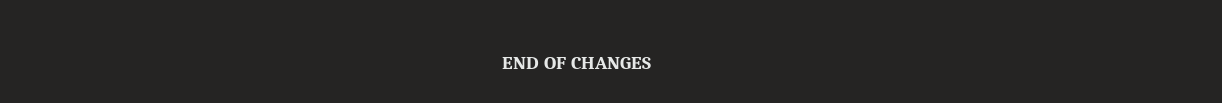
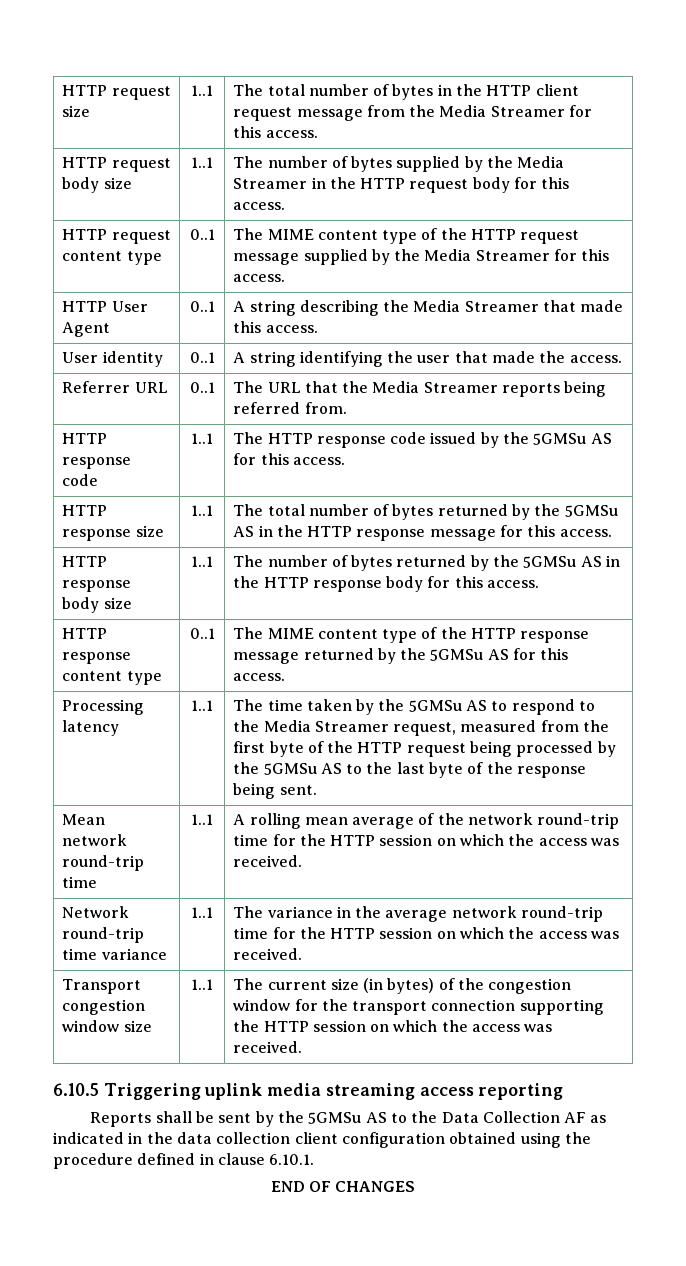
(501, 63) none -> [62,85,171,100] [62,105,91,117] [191,85,213,96] [233,84,579,100] [233,105,593,121] [233,126,318,138] [62,157,171,172] [62,177,132,193] [191,157,213,168] [233,156,565,172] [233,177,570,193] [233,202,286,210] [62,229,171,244] [62,251,162,265] [189,229,215,240] [233,228,580,244] [233,249,610,265] [233,274,286,282] [62,301,148,312] [62,322,111,337] [189,301,215,312] [233,300,624,316] [233,321,318,333] [62,351,163,367] [189,352,215,363] [233,351,622,367] [62,381,168,393] [189,382,215,393] [233,381,607,397] [233,402,347,414] [62,433,108,444] [62,457,132,469] [62,474,99,486] [191,433,213,444] [233,432,612,448] [233,453,345,465] [62,505,108,516] [62,525,164,541] [191,505,213,516] [233,504,618,520] [233,525,612,541] [62,556,108,567] [62,580,132,592] [62,597,132,613] [191,556,213,567] [233,555,621,571] [233,576,540,592] [62,628,108,639] [62,652,132,664] [62,671,162,685] [189,628,215,639] [233,627,590,643] [233,648,569,664] [233,673,286,681] [62,699,145,715] [62,720,120,736] [191,700,213,711] [233,699,596,715] [233,720,610,736] [233,741,616,757] [233,762,587,778] [233,783,317,799] [62,814,106,825] [62,834,128,846] [62,855,145,871] [62,876,98,888] [191,814,213,825] [233,813,620,829] [233,834,620,846] [233,855,303,867] [62,906,130,918] [62,927,145,943] [62,948,167,960] [191,907,213,918] [233,906,604,922] [233,927,620,939] [233,948,303,960] [62,979,142,994] [62,999,146,1015] [62,1020,152,1032] [191,979,213,990] [233,978,572,994] [233,999,604,1015] [233,1020,553,1032] [233,1041,303,1053] [53,1083,564,1100] [90,1111,607,1127] [53,1132,591,1148] [53,1153,315,1169] HTTP request size | 1..1 | The total number of bytes in the HTTP client request message from the Media Streamer for this access. // HTTP request body size | 1..1 | The number of bytes supplied by the Media Streamer in the HTTP request body for this access. // HTTP request content type | 0..1 | The MIME content type of the HTTP request message supplied by the Media Streamer for this access. // HTTP User Agent | 0..1 | A string describing the Media Streamer that made this access. // User identity | 0..1 | A string identifying the user that made the access. // Referrer URL | 0..1 | The URL that the Media Streamer reports being referred from. // HTTP response code | 1..1 | The HTTP response code issued by the 5GMSu AS for this access. // HTTP response size | 1..1 | The total number of bytes returned by the 5GMSu AS in the HTTP response message for this access. // HTTP response body size | 1..1 | The number of bytes returned by the 5GMSu AS in the HTTP response body for this access. // HTTP response content type | 0..1 | The MIME content type of the HTTP response message returned by the 5GMSu AS for this access. // Processing latency | 1..1 | The time taken by the 5GMSu AS to respond to the Media Streamer request, measured from the first byte of the HTTP request being processed by the 5GMSu AS to the last byte of the response being sent. // Mean network round-trip time | 1..1 | A rolling mean average of the network round-trip time for the HTTP session on which the access was received. // Network round-trip time variance | 1..1 | The variance in the average network round-trip time for the HTTP session on which the access was received. // Transport congestion window size | 1..1 | The current size (in bytes) of the congestion window for the transport connection supporting the HTTP session on which the access was received. // 6.10.5 Triggering uplink media streaming access reporting // Reports shall be sent by the 5GMSu AS to the Data Collection AF as indicated in the data collection client configuration obtained using the procedure defined in clause 6.10.1. //

